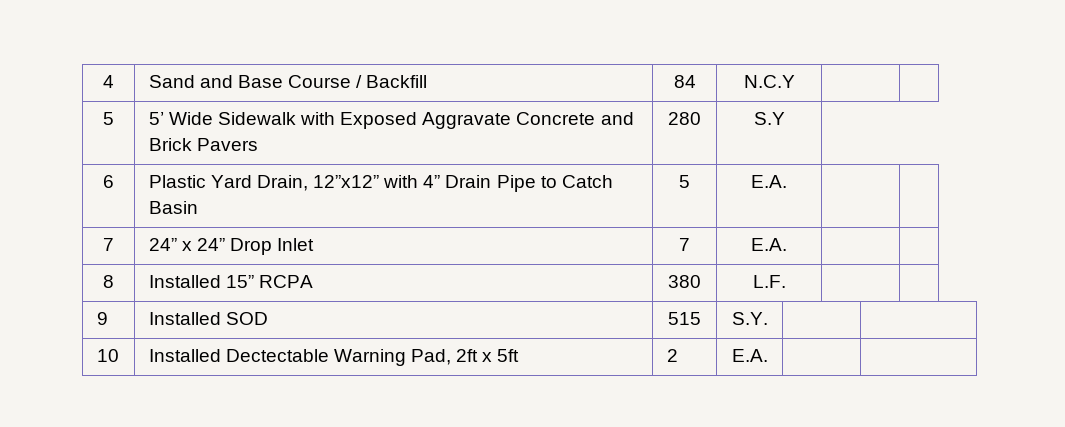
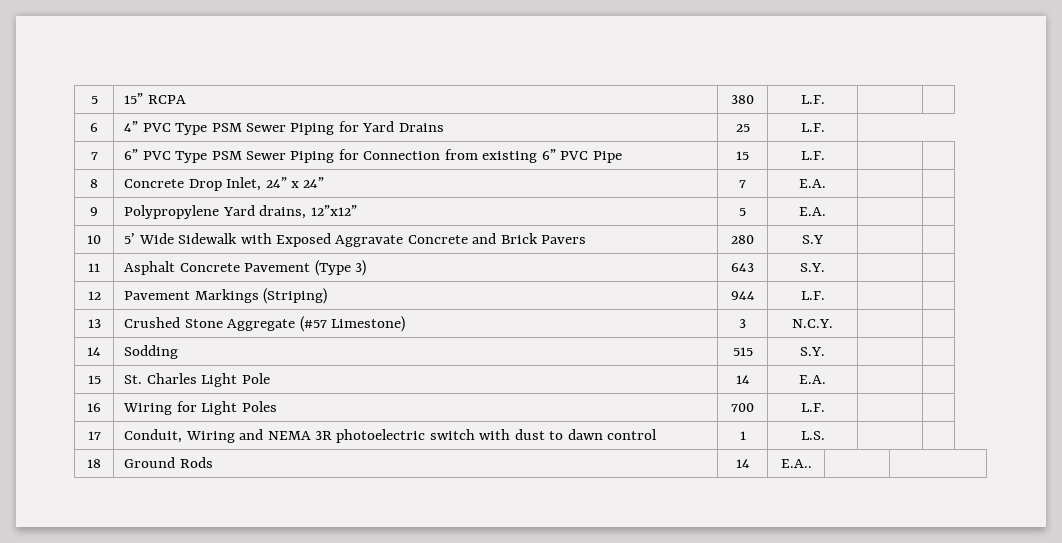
[103,75,114,88] [148,75,428,88] [673,75,696,88] [743,75,795,88] [103,112,114,125] 4 | Sand and Base Course / Backfill | 84 | N.C.Y | | // 5 -> [90,96,98,104] [124,93,186,104] [731,95,754,104] [800,95,825,104] [90,123,98,132] [124,121,444,135] [735,124,750,132] [800,123,825,132] [90,152,98,160] [124,149,622,163] [736,151,749,160] [800,151,825,160] [90,179,98,188] [124,177,325,191] [739,180,746,188] [799,179,826,188] [90,207,98,216] [124,205,357,219] [739,208,746,216] [799,207,826,216] [87,235,101,244] 5 | 15” RCPA | 380 | L.F. | | // 6 | 4” PVC Type PSM Sewer Piping for Yard Drains | 25 | L.F. // 7 | 6” PVC Type PSM Sewer Piping for Connection from existing 6” PVC Pipe | 15 | L.F. | | // 8 | Concrete Drop Inlet, 24” x 24” | 7 | E.A. | | // 9 | Polypropylene Yard drains, 12”x12” | 5 | E.A. | | // 10
[103,175,114,188] [148,175,613,192] [148,201,198,214] [679,175,690,188] [751,175,787,188] [103,238,114,251] [148,238,315,255] [679,238,690,251] [751,238,787,251] [103,275,114,288] [148,275,313,288] [668,275,701,288] [752,275,786,288] [96,312,108,325] [148,312,268,325] [668,312,701,325] [731,312,768,325] [96,349,119,362] [148,349,520,366] [666,349,678,362] [731,349,768,362] // 6 | Plastic Yard Drain, 12”x12” with 4” Drain Pipe to Catch Basin | 5 | E.A. | | // 7 | 24” x 24” Drop Inlet | 7 | E.A. | | // 8 | Installed 15” RCPA | 380 | L.F. | | // 9 | Installed SOD | 515 | S.Y. | | // 10 | Installed Dectectable Warning Pad, 2ft x 5ft | 2 | E.A. -> [88,263,100,272] [124,260,366,276] [731,263,754,272] [800,263,825,272] [87,291,101,300] [124,288,328,304] [730,291,755,300] [800,291,825,300] [87,319,101,328] [124,316,405,332] [739,319,746,328] [792,319,833,328] [87,347,101,356] [124,345,179,359] [732,347,753,356] [800,347,825,356] [87,375,101,384] [124,373,270,387] [735,375,750,384] [799,375,826,384] [87,403,101,412] [123,401,277,415] [731,403,754,412] [800,403,825,412] [87,431,101,440] [124,429,658,443] [739,431,746,440] [800,431,825,440] [87,459,101,468] [124,457,213,468] [735,459,750,468] [780,459,812,468] | | // 11 | Asphalt Concrete Pavement (Type 3) | 643 | S.Y. | | // 12 | Pavement Markings (Striping) | 944 | L.F. | | // 13 | Crushed Stone Aggregate (#57 Limestone) | 3 | N.C.Y. | | // 14 | Sodding | 515 | S.Y. | | // 15 | St. Charles Light Pole | 14 | E.A. | | // 16 | Wiring for Light Poles | 700 | L.F. | | // 17 | Conduit, Wiring and NEMA 3R photoelectric switch with dust to dawn control | 1 | L.S. | | // 18 | Ground Rods | 14 | E.A..

